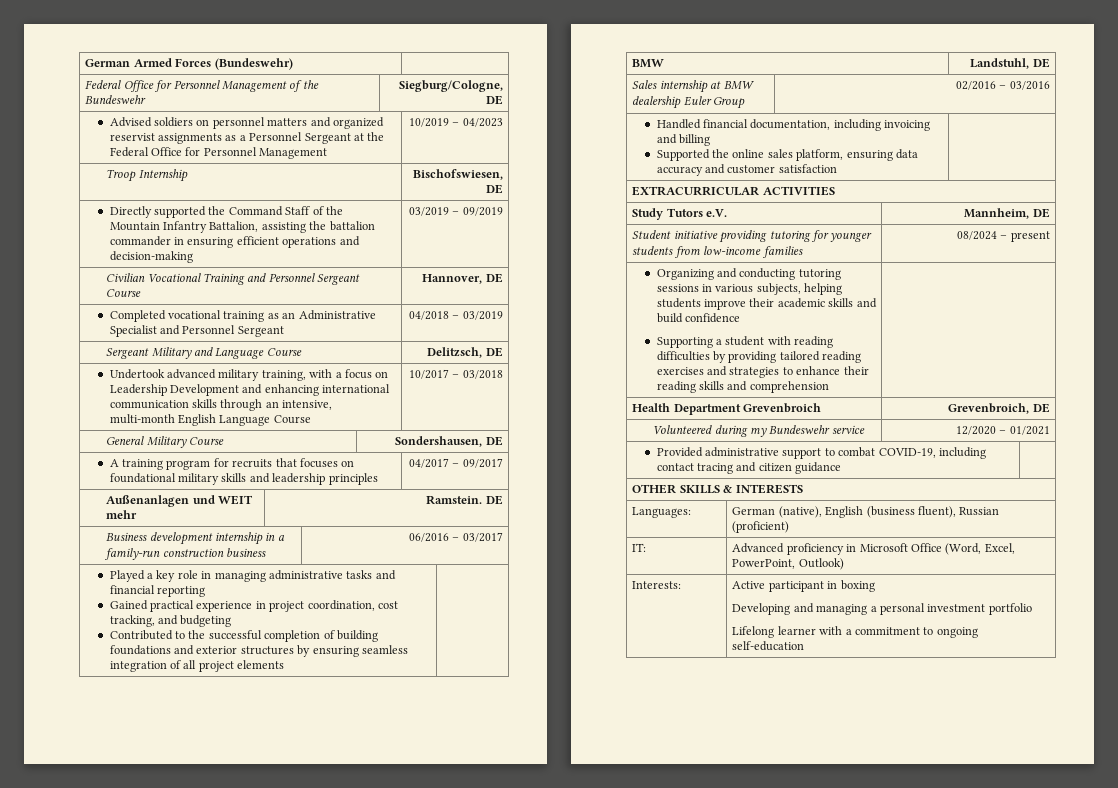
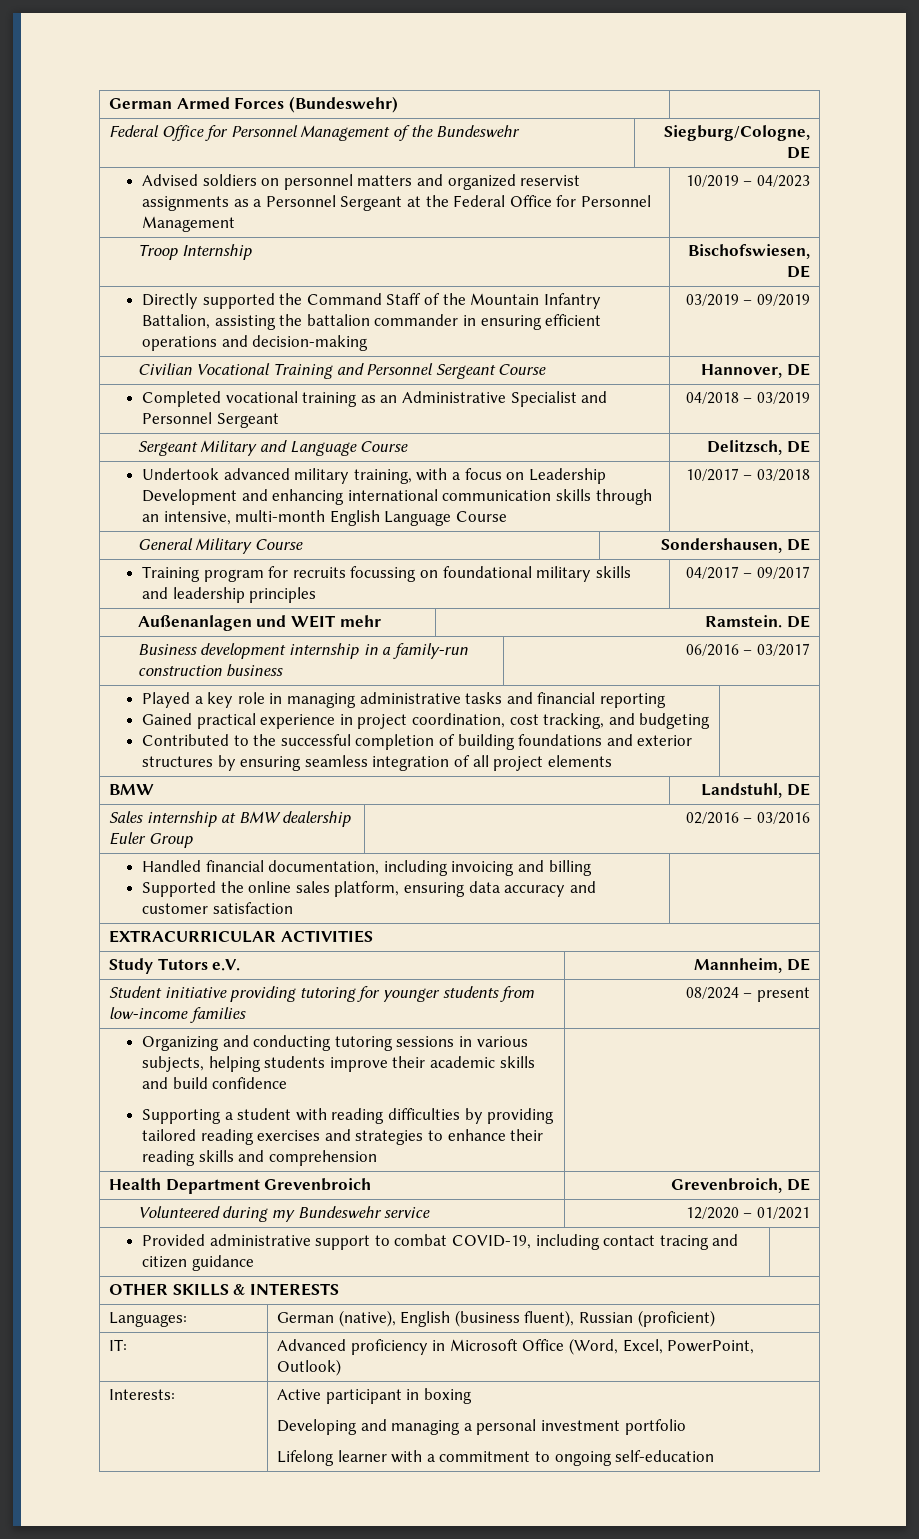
[109,459,163,470] A training -> [142,566,201,582] Training
[275,458,338,468] that focuses -> [350,566,417,582] focussing

